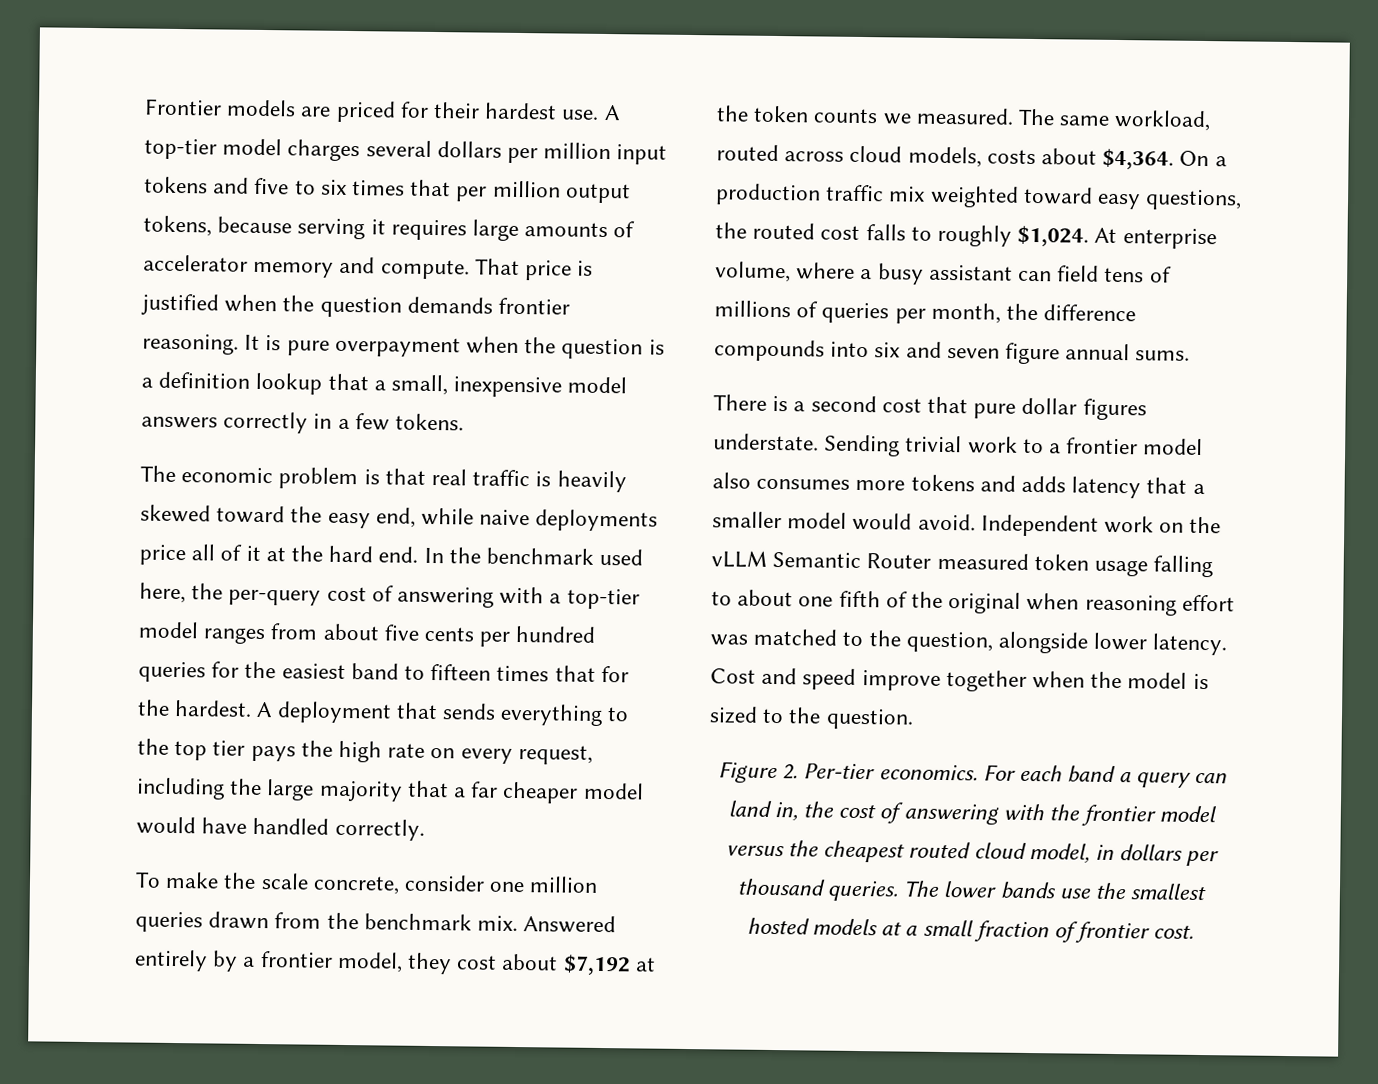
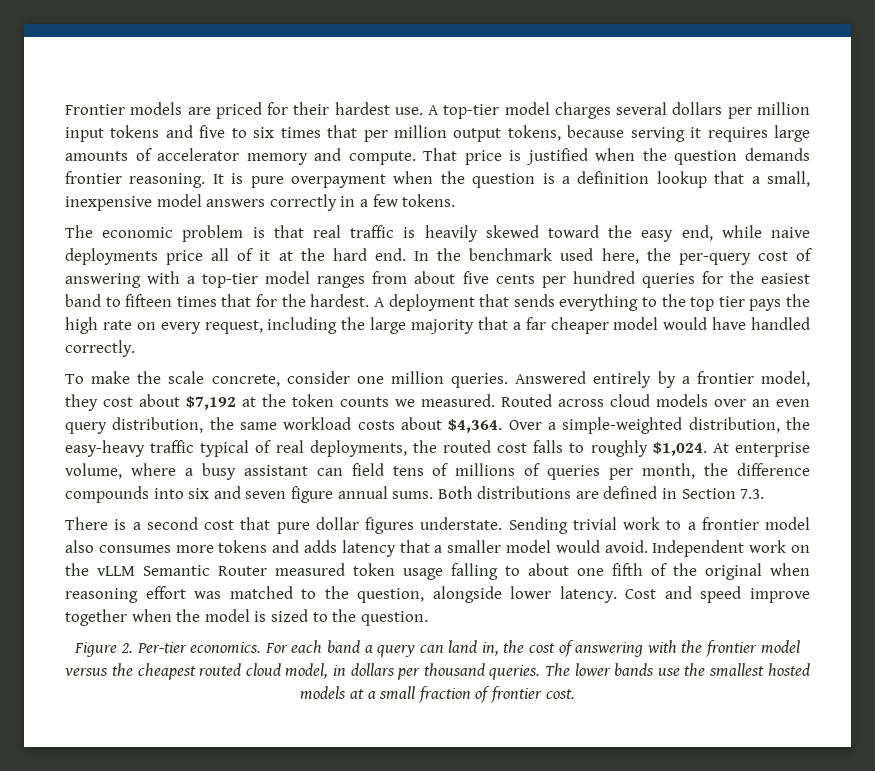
[135,911,519,933] queries drawn from the benchmark mix. -> [451,373,509,388] queries.
[1018,108,1212,132] [716,144,1227,170] [715,183,1243,211] The same workload, routed across cloud models, costs about $4,364. On a production traffic mix weighted toward easy questions, -> [501,394,810,407] [65,417,810,434] [65,440,407,457] Routed across cloud models over an even query distribution, the same workload costs about $4,364. Over a simple-weighted distribution, the easy-heavy traffic typical of real deployments,
(1191, 355) none -> [437,486,765,499] Both distributions are defined in Section 7.3.

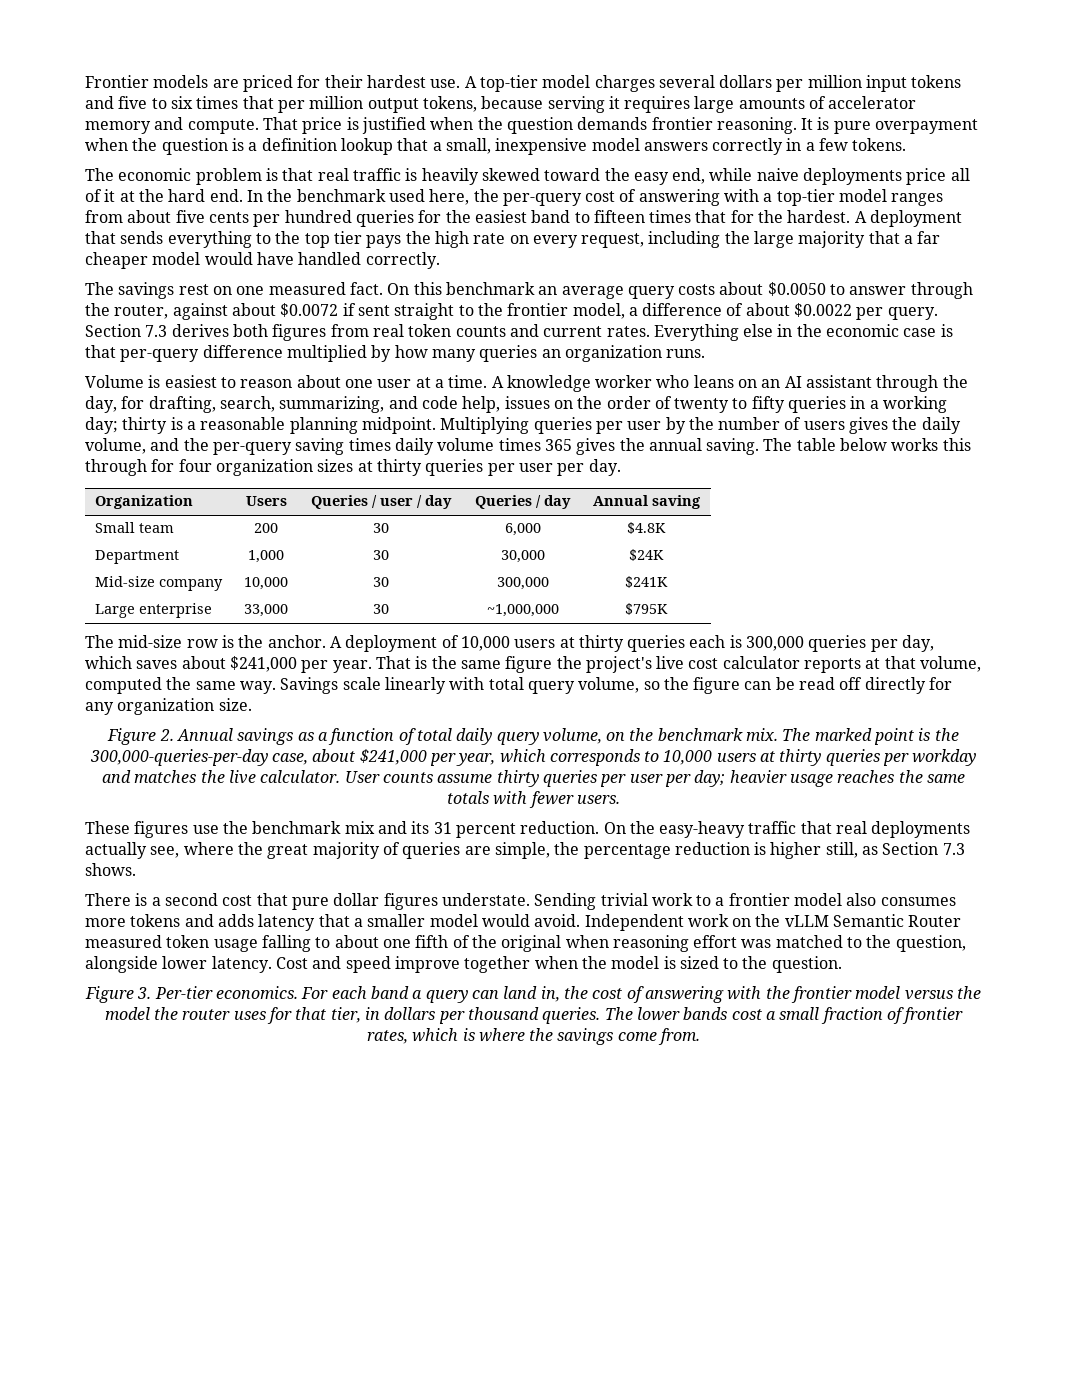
[65,371,810,388] [65,394,810,411] [65,417,810,434] [65,440,810,457] [65,463,810,480] [65,486,765,503] To make the scale concrete, consider one million queries. Answered entirely by a frontier model, they cost about $7,192 at the token counts we measured. Routed across cloud models over an even query distribution, the same workload costs about $4,364. Over a simple-weighted distribution, the easy-heavy traffic typical of real deployments, the routed cost falls to roughly $1,024. At enterprise volume, where a busy assistant can field tens of millions of queries per month, the difference compounds into six and seven figure annual sums. Both distributions are defined in Section 7.3. -> [85,282,973,299] [85,303,938,320] [85,324,953,341] [85,345,706,362] [85,375,968,392] [85,396,948,413] [85,417,961,434] [85,438,971,455] [85,459,621,476] [94,495,193,509] [245,496,287,506] [311,495,452,509] [475,495,571,509] [592,495,701,509] [94,522,174,533] [254,523,278,533] [373,523,389,533] [504,523,541,536] [627,522,666,534] [94,550,179,564] [248,550,284,563] [373,550,389,560] [500,550,545,563] [629,549,664,561] [94,576,223,591] [244,577,288,590] [373,577,389,587] [496,577,549,590] [625,576,668,588] [94,603,212,618] [244,604,288,617] [373,604,389,614] [486,604,559,617] [625,603,668,615] [85,635,935,652] [85,656,982,673] [85,677,953,694] [85,698,252,715] [107,728,959,745] [89,749,977,766] [102,770,965,787] [447,791,620,808] [85,821,971,838] [85,842,965,859] [85,863,136,876] The savings rest on one measured fact. On this benchmark an average query costs about $0.0050 to answer through the router, against about $0.0072 if sent straight to the frontier model, a difference of about $0.0022 per query. Section 7.3 derives both figures from real token counts and current rates. Everything else in the economic case is that per-query difference multiplied by how many queries an organization runs. // Volume is easiest to reason about one user at a time. A knowledge worker who leans on an AI assistant through the day, for drafting, search, summarizing, and code help, issues on the order of twenty to fifty queries in a working day; thirty is a reasonable planning midpoint. Multiplying queries per user by the number of users gives the daily volume, and the per-query saving times daily volume times 365 gives the annual saving. The table below works this through for four organization sizes at thirty queries per user per day. // Organization | Users | Queries / user / day | Queries / day | Annual saving // Small team | 200 | 30 | 6,000 | $4.8K // Department | 1,000 | 30 | 30,000 | $24K // Mid-size company | 10,000 | 30 | 300,000 | $241K // Large enterprise | 33,000 | 30 | ~1,000,000 | $795K // The mid-size row is the anchor. A deployment of 10,000 users at thirty queries each is 300,000 queries per day, which saves about $241,000 per year. That is the same figure the project's live cost calculator reports at that volume, computed the same way. Savings scale linearly with total query volume, so the figure can be read off directly for any organization size. // Figure 2. Annual savings as a function of total daily query volume, on the benchmark mix. The marked point is the 300,000-queries-per-day case, about $241,000 per year, which corresponds to 10,000 users at thirty queries per workday and matches the live calculator. User counts assume thirty queries per user per day; heavier usage reaches the same totals with fewer users. // These figures use the benchmark mix and its 31 percent reduction. On the easy-heavy traffic that real deployments actually see, where the great majority of queries are simple, the percentage reduction is higher still, as Section 7.3 shows.
[120,643,133,653] 2. -> [137,987,152,999] 3.
[137,663,329,680] cheapest routed cloud model, -> [104,1007,361,1024] model the router uses for that tier,
[657,663,810,677] [300,686,365,700] use the smallest hosted models at -> [731,1009,762,1020] cost
[545,689,575,699] cost. -> [366,1028,701,1045] rates, which is where the savings come from.

